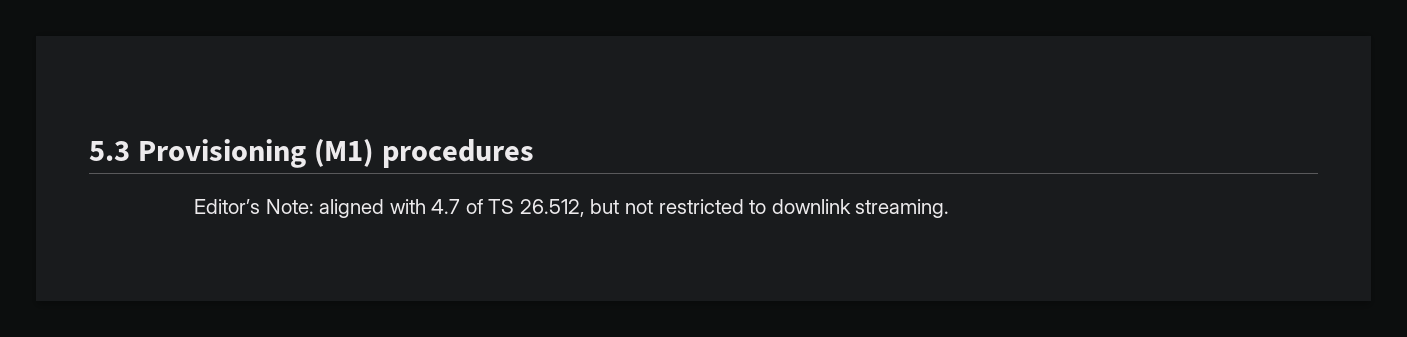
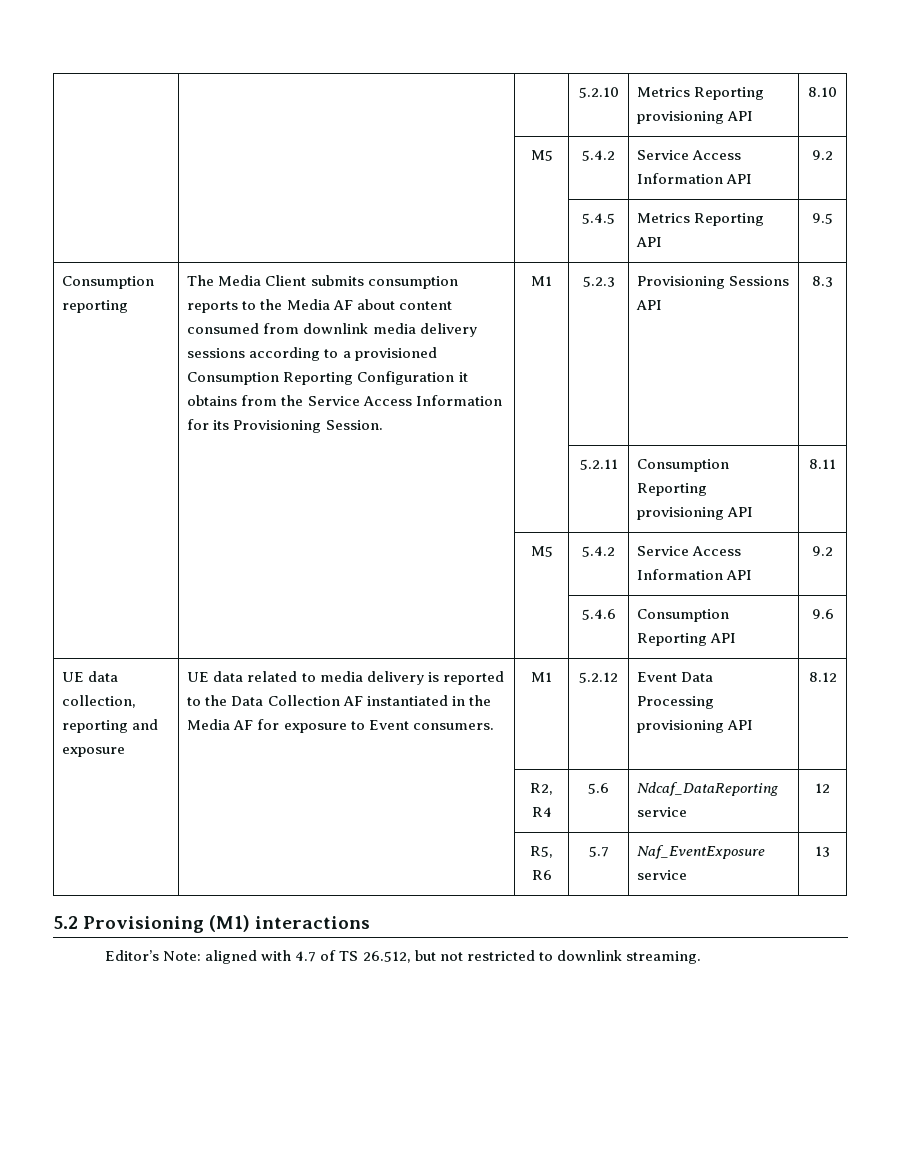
[89,141,130,161] 5.3 -> [578,87,619,98] [637,87,765,100] [637,111,754,124] [808,87,837,97] [530,150,553,161] [582,150,615,161] [637,150,742,160] [637,173,753,184] [812,150,833,160] [582,213,615,224] [637,213,765,226] [636,237,663,247] [812,213,833,224] [62,276,155,289] [62,300,129,313] [187,275,458,289] [187,299,452,313] [187,323,477,337] [187,347,437,361] [187,371,468,385] [187,395,502,406] [187,419,383,433] [531,276,552,286] [582,276,615,287] [637,276,790,289] [636,300,663,310] [812,276,833,287] [579,459,618,470] [637,459,730,472] [637,483,708,496] [637,507,754,520] [809,459,836,469] [530,546,553,557] [582,546,615,557] [637,546,742,556] [637,569,753,580] [812,546,833,556] [581,609,616,620] [637,609,730,622] [637,633,737,646] [811,609,834,619] [62,671,119,682] [62,695,137,708] [62,719,159,733] [62,747,126,757] [187,671,504,685] [187,695,491,706] [187,719,494,733] [531,672,552,682] [579,672,618,683] [637,672,714,682] [637,696,715,709] [637,720,754,733] [808,672,837,682] [530,783,553,795] [531,807,552,817] [588,783,609,794] [637,782,779,796] [637,807,688,817] [815,783,830,793] [530,846,553,858] [531,870,552,880] [588,846,609,857] [637,845,766,859] [637,870,688,880] [815,846,830,857] [53,916,78,929] | | | 5.2.10 | Metrics Reporting provisioning API | 8.10 // | | M5 | 5.4.2 | Service Access Information API | 9.2 // | | | 5.4.5 | Metrics Reporting API | 9.5 // Consumption reporting | The Media Client submits consumption reports to the Media AF about content consumed from downlink media delivery sessions according to a provisioned Consumption Reporting Configuration it obtains from the Service Access Information for its Provisioning Session. | M1 | 5.2.3 | Provisioning Sessions API | 8.3 // | | | 5.2.11 | Consumption Reporting provisioning API | 8.11 // | | M5 | 5.4.2 | Service Access Information API | 9.2 // | | | 5.4.6 | Consumption Reporting API | 9.6 // UE data collection, reporting and exposure | UE data related to media delivery is reported to the Data Collection AF instantiated in the Media AF for exposure to Event consumers. | M1 | 5.2.12 | Event Data Processing provisioning API | 8.12 // | | R2, R4 | 5.6 | Ndcaf_DataReporting service | 12 // | | R5, R6 | 5.7 | Naf_EventExposure service | 13 // 5.2
[381,139,534,168] procedures -> [255,916,371,929] interactions

